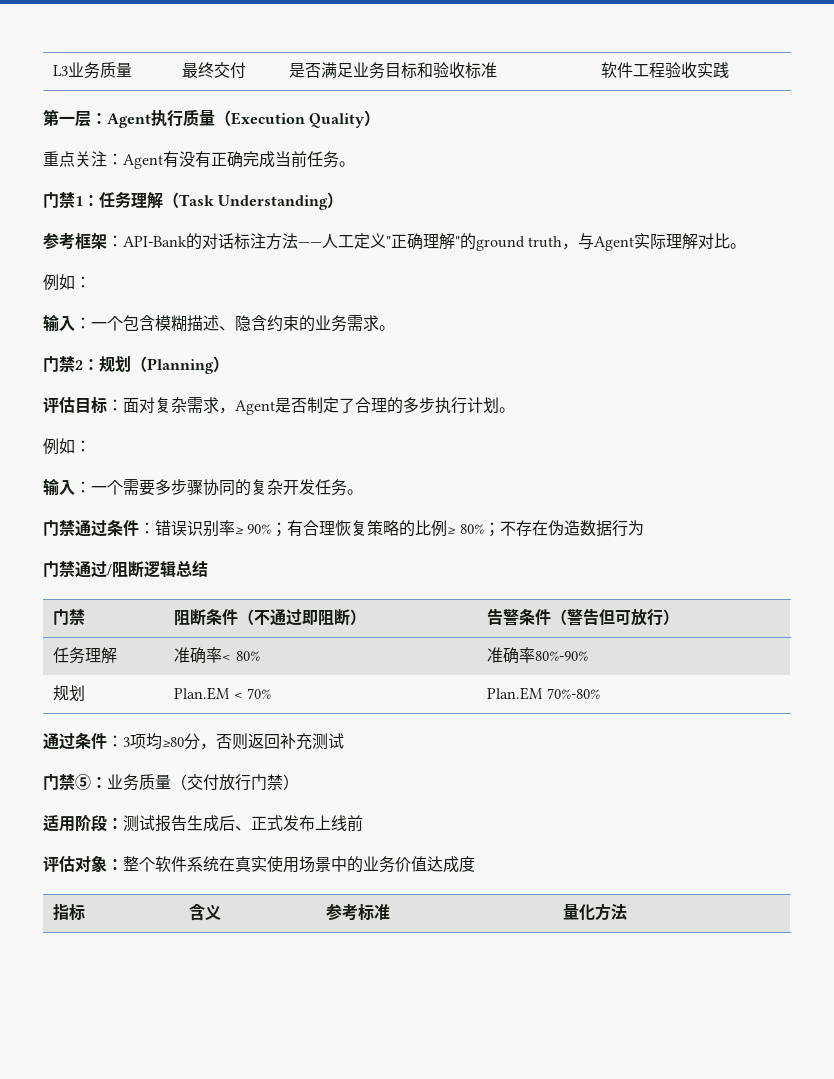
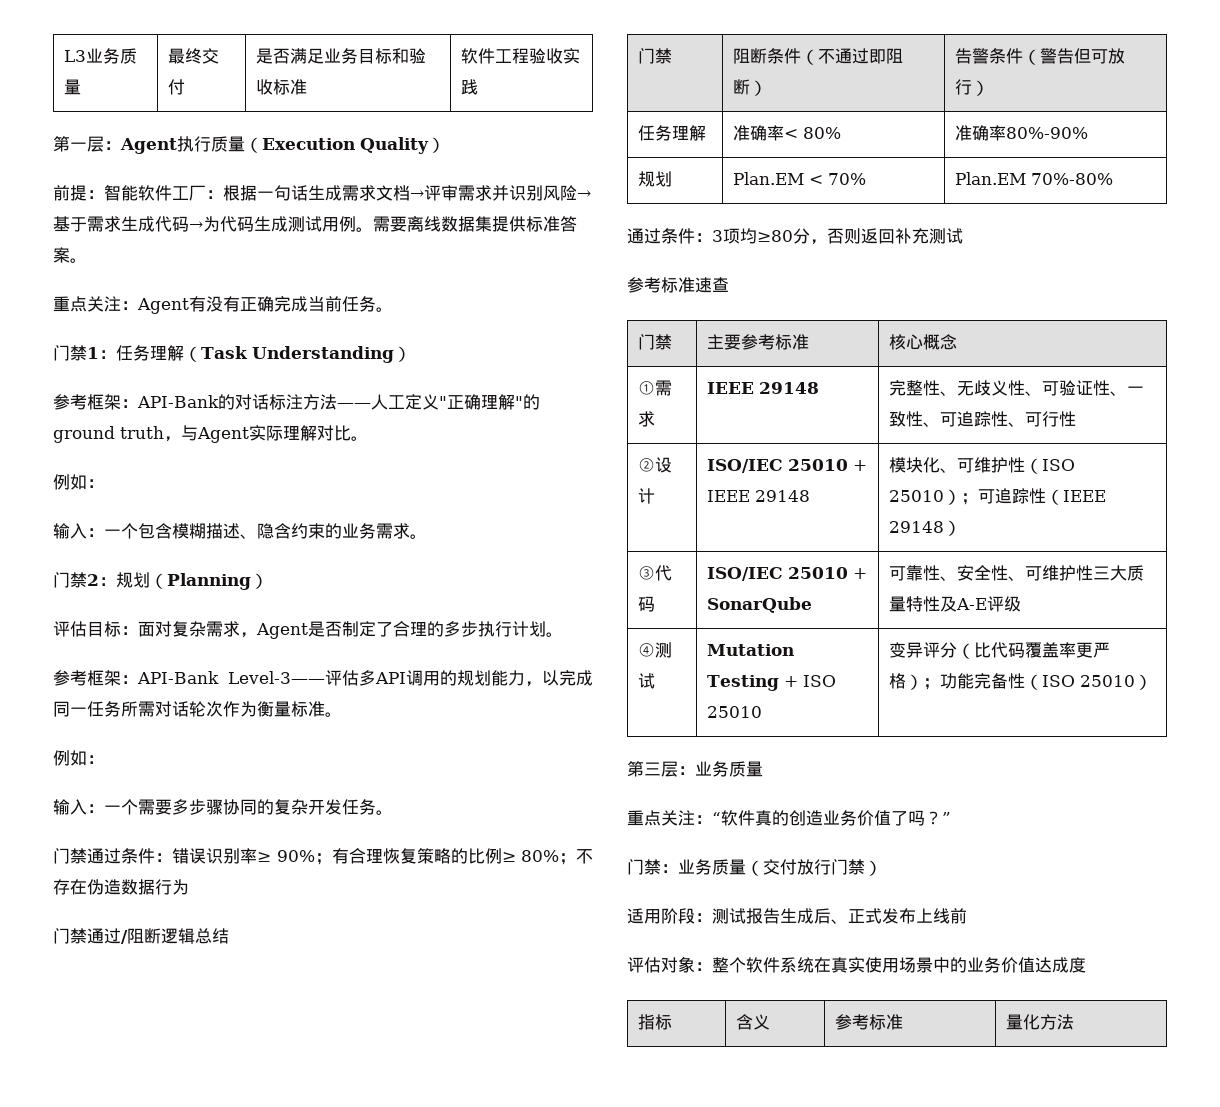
(381, 118) none -> [53,184,591,201] [53,216,577,232] [53,247,87,263] // 前提：智能软件工厂：根据一句话生成需求文档→评审需求并识别风险→基于需求生成代码→为代码生成测试用例。需要离线数据集提供标准答案。
(515, 410) none -> [53,670,593,687] [53,701,342,717] // 参考框架：API-Bank Level-3——评估多API调用的规划能力，以完成同一任务所需对话轮次作为衡量标准。
[43,774,91,790] 门禁⑤ -> [627,277,729,293] [637,334,672,350] [706,334,809,350] [888,334,957,350] [637,380,672,396] [637,411,655,427] [706,382,819,394] [888,380,1144,396] [888,411,1076,427] [637,457,672,473] [637,488,655,504] [706,459,867,473] [706,490,810,502] [888,457,1075,474] [888,488,1106,505] [888,520,961,536] [637,565,672,581] [637,596,655,612] [706,567,867,581] [706,597,812,613] [888,565,1144,581] [888,596,1021,612] [637,642,672,658] [637,673,655,689] [706,644,794,656] [706,675,836,691] [706,706,762,718] [888,642,1110,659] [888,673,1152,690] [627,761,763,777] [627,810,951,826] [627,859,661,875] 参考标准速查 // 门禁 | 主要参考标准 | 核心概念 // ①需求 | IEEE 29148 | 完整性、无歧义性、可验证性、一致性、可追踪性、可行性 // ②设计 | ISO/IEC 25010 + IEEE 29148 | 模块化、可维护性（ISO 25010）；可追踪性（IEEE 29148） // ③代码 | ISO/IEC 25010 + SonarQube | 可靠性、安全性、可维护性三大质量特性及A-E评级 // ④测试 | Mutation Testing + ISO 25010 | 变异评分（比代码覆盖率更严格）；功能完备性（ISO 25010） // 第三层：业务质量 // 重点关注：“软件真的创造业务价值了吗？” // 门禁

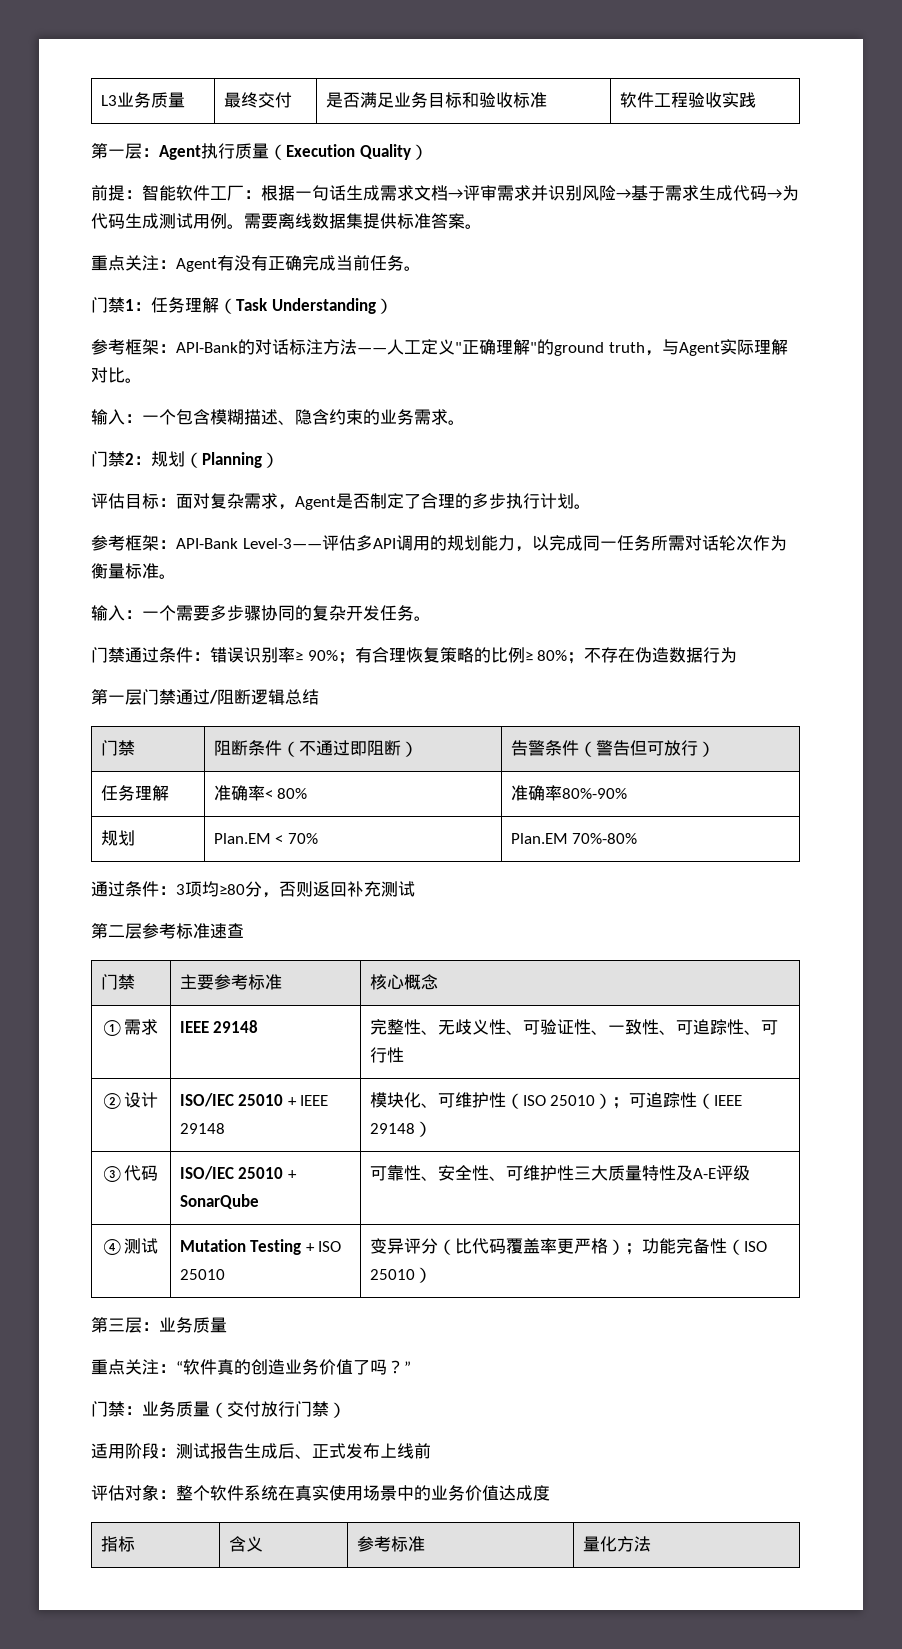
[53,474,104,490] // 例如： -> (142, 380) none
[53,750,104,766] // 例如： -> (176, 576) none
(189, 887) none -> [91,689,142,705] 第一层
(963, 236) none -> [91,923,142,939] 第二层

